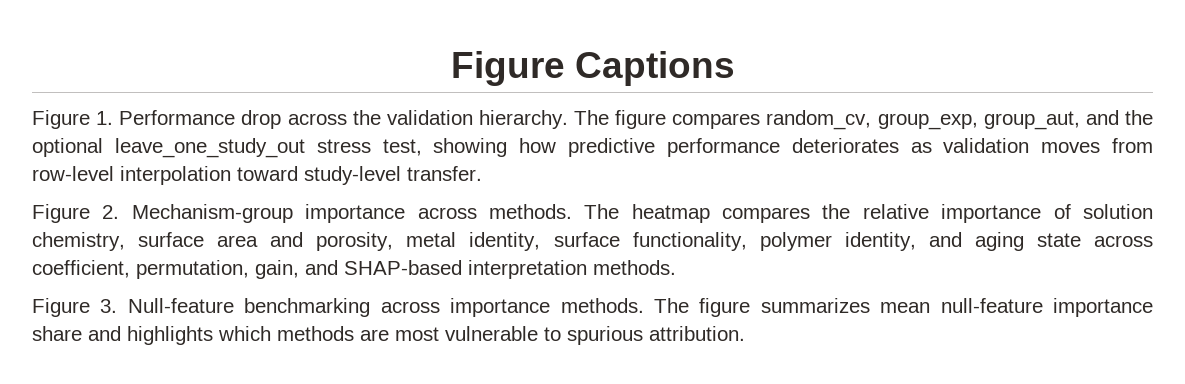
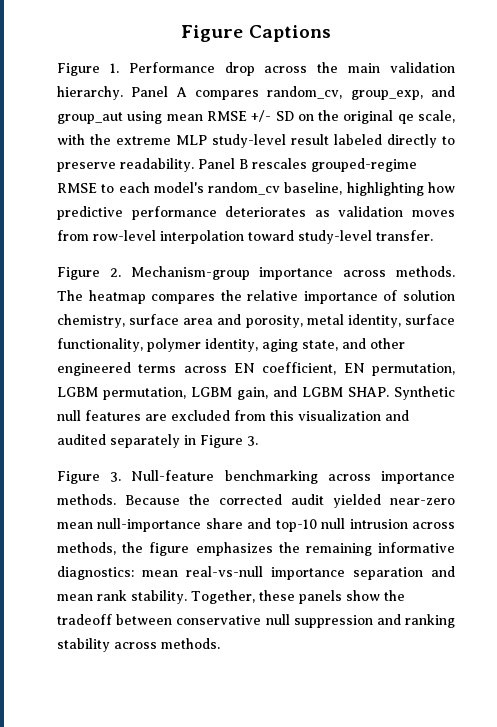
(381, 117) none -> [348,63,381,73] main
[574,110,667,129] The figure -> [131,86,187,97] Panel A
[983,110,1153,130] [32,138,508,158] group_aut, and the optional leave_one_study_out stress test, showing -> [431,86,455,97] [57,110,456,124] [57,134,455,148] [57,158,417,172] [57,182,424,196] and group_aut using mean RMSE +/- SD on the original qe scale, with the extreme MLP study-level result labeled directly to preserve readability. Panel B rescales grouped-regime RMSE to each model's random_cv baseline, highlighting
[928,232,1153,251] [32,260,676,279] and aging state across coefficient, permutation, gain, and SHAP-based interpretation methods. -> [262,338,405,352] [57,362,455,376] [57,386,455,400] [57,410,409,421] [57,434,258,448] aging state, and other engineered terms across EN coefficient, EN permutation, LGBM permutation, LGBM gain, and LGBM SHAP. Synthetic null features are excluded from this visualization and audited separately in Figure 3.
[653,298,1153,317] [32,326,745,345] The figure summarizes mean null-feature importance share and highlights which methods are most vulnerable to spurious attribution. -> [125,494,455,508] [57,518,455,532] [57,542,455,556] [57,566,455,580] [57,590,405,604] [57,614,455,628] [57,638,220,652] Because the corrected audit yielded near-zero mean null-importance share and top-10 null intrusion across methods, the figure emphasizes the remaining informative diagnostics: mean real-vs-null importance separation and mean rank stability. Together, these panels show the tradeoff between conservative null suppression and ranking stability across methods.

